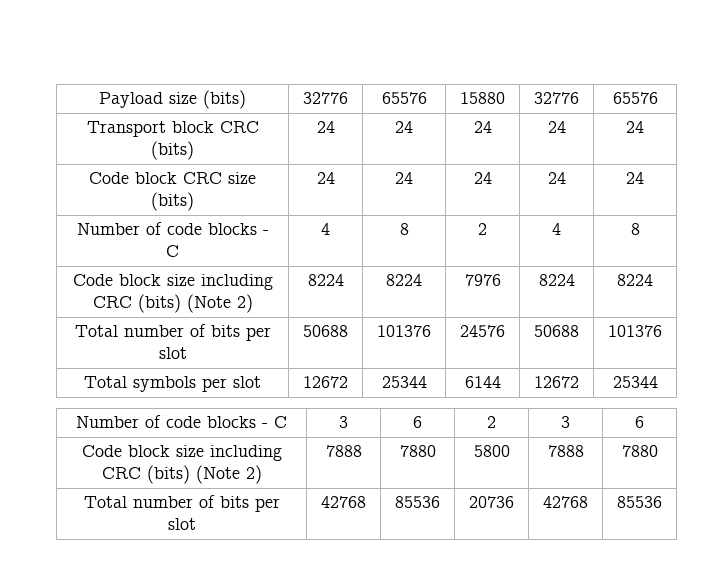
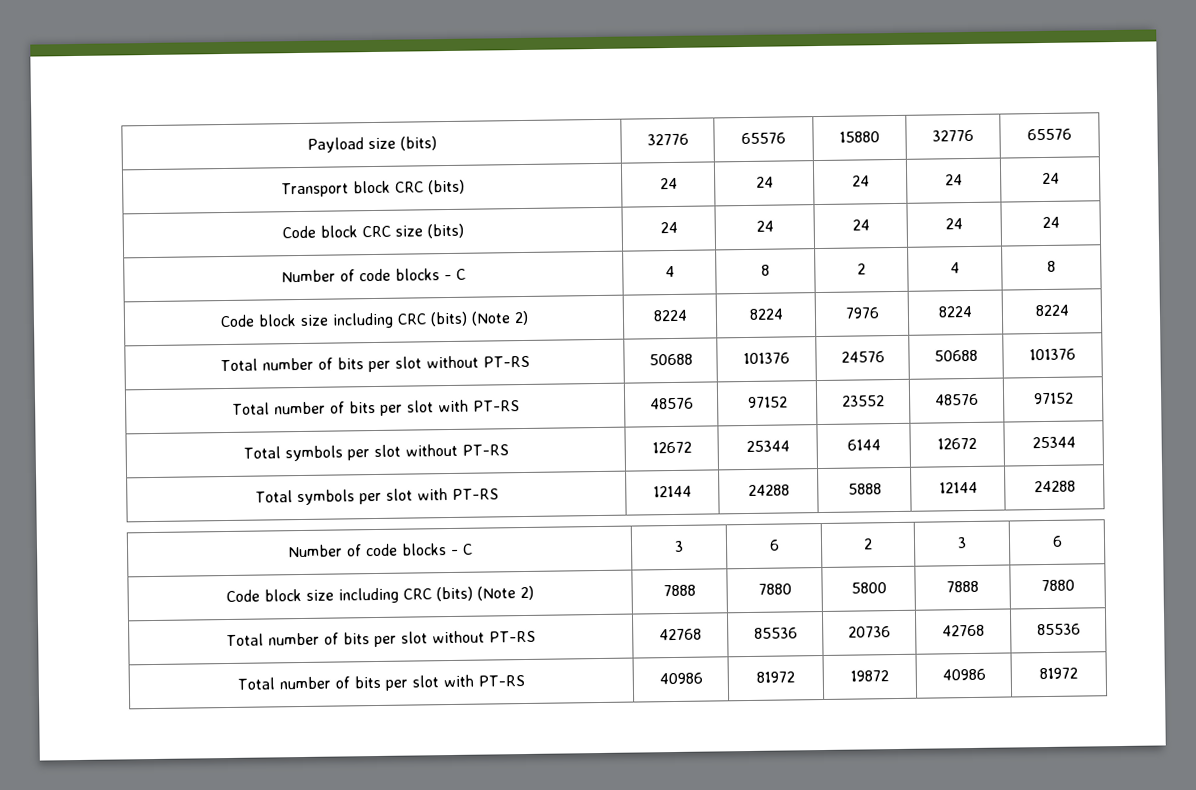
(187, 353) none -> [425,355,530,369] without PT-RS
[84,376,261,392] // Total symbols per slot -> [231,399,520,416] [649,397,694,410] [747,396,788,408] [842,395,885,407] [935,393,979,406] [1033,392,1074,405] [242,443,509,462] // Total number of bits per slot with PT-RS | 48576 | 97152 | 23552 | 48576 | 97152 // Total symbols per slot without PT-RS
(658, 382) none -> [254,488,499,506] [653,485,692,498] [747,484,790,497] [847,483,882,495] [938,481,978,494] [1033,480,1076,493] // Total symbols per slot with PT-RS | 12144 | 24288 | 5888 | 12144 | 24288
(196, 524) none -> [431,630,536,644] without PT-RS
(662, 502) none -> [237,674,525,691] [658,672,703,685] [756,671,795,683] [850,670,889,682] [941,668,986,681] [1039,667,1078,680] // Total number of bits per slot with PT-RS | 40986 | 81972 | 19872 | 40986 | 81972

